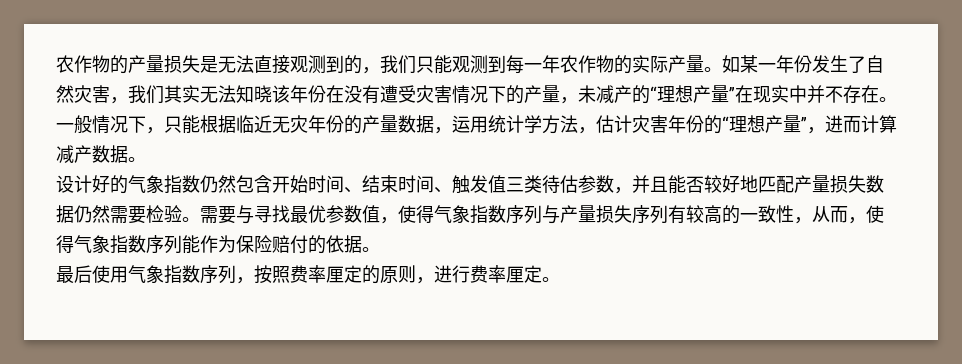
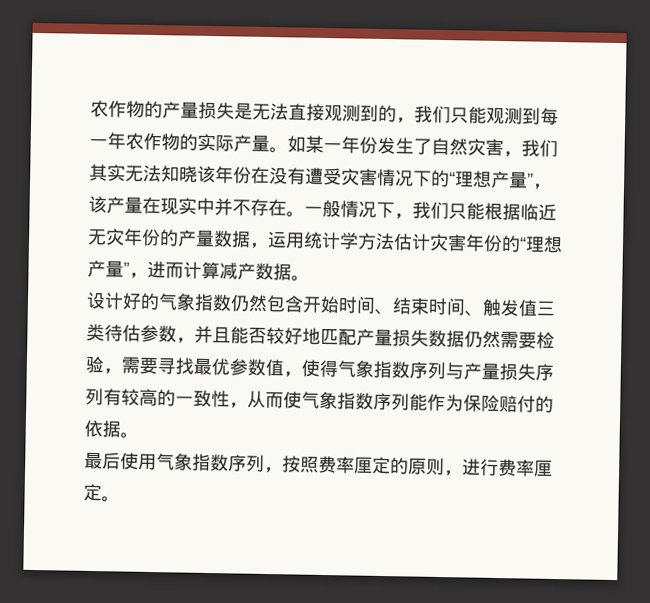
[524,85,735,104] 产量，未减产的“理想产量” -> [449,170,552,190] [88,195,143,214] “理想产量”，该产量
(164, 130) none -> [412,201,449,220] 我们
[578,127,596,134] ， -> (395, 241) none
[182,205,254,224] 。需要与 -> [103,356,159,375] ，需要
[848,205,884,224] [56,235,74,253] ，使得 -> [283,391,302,409] 使

